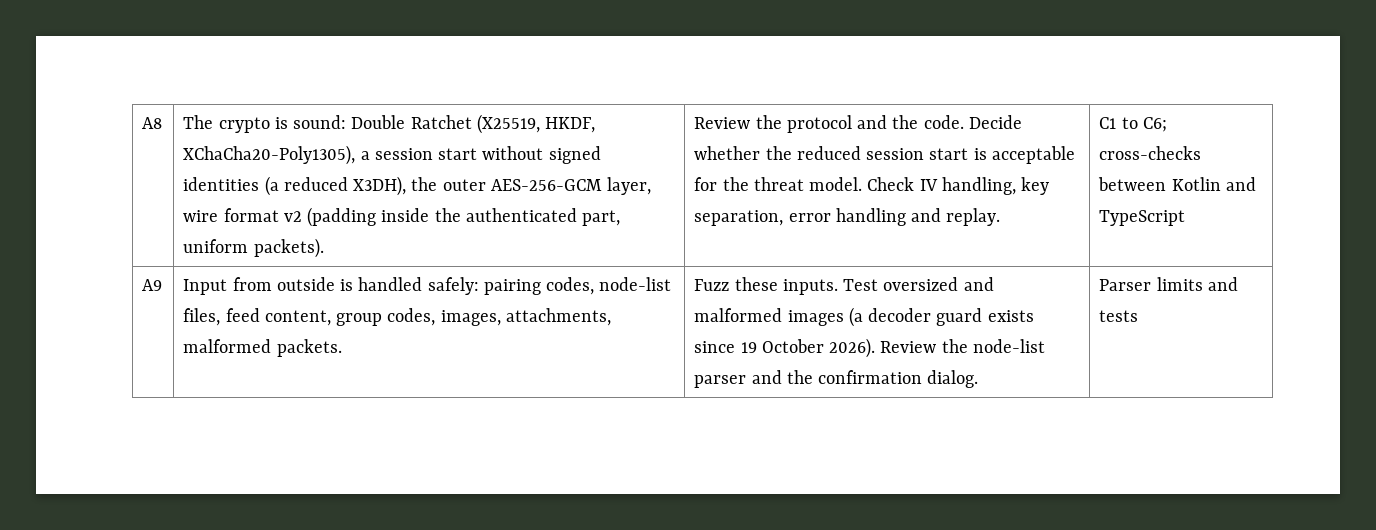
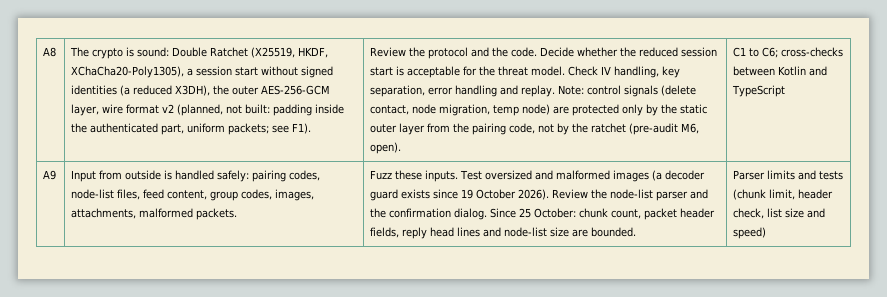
[307,207,377,227] (padding -> [177,104,313,116] (planned, not built: padding
[253,238,324,258] packets). -> [228,123,312,135] packets; see F1).
(1001, 217) none -> [558,85,697,97] [370,104,708,116] [370,123,700,135] [370,142,402,154] Note: control signals (delete contact, node migration, temp node) are protected only by the static outer layer from the pairing code, not by the ratchet (pre-audit M6, open).
[1099,277,1238,291] [1099,310,1139,322] | Parser limits and tests -> [490,208,716,220] [370,227,637,239] [733,170,844,180] [733,189,834,200] [733,208,826,219] [733,227,767,239] Since 25 October: chunk count, packet header fields, reply head lines and node-list size are bounded. | Parser limits and tests (chunk limit, header check, list size and speed)

